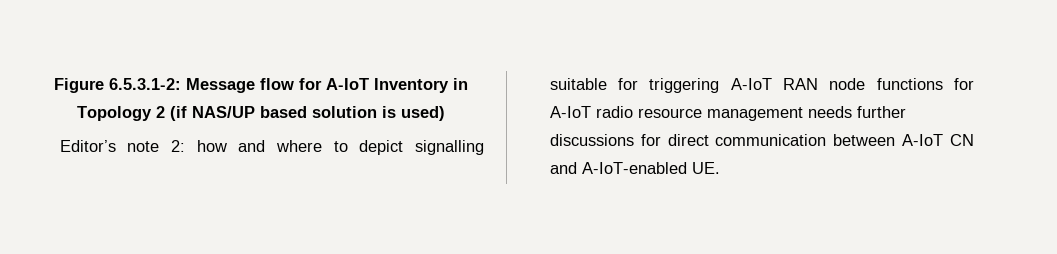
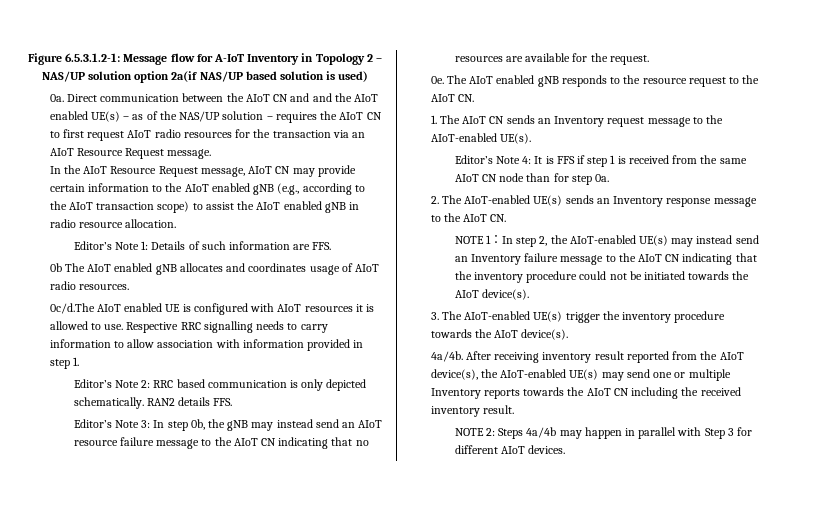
[108,78,181,90] 6.5.3.1-2: -> [65,53,121,62] 6.5.3.1.2-1:
[169,106,187,121] (if -> [376,58,383,62] [41,71,198,83] – NAS/UP solution option 2a(if
[59,140,484,155] [549,78,974,93] [549,106,906,121] [549,134,974,146] [549,162,720,174] Editor’s note 2: how and where to depict signalling suitable for triggering A-IoT RAN node functions for A-IoT radio resource management needs further discussions for direct communication between A-IoT CN and A-IoT-enabled UE. -> [49,93,379,102] [49,111,382,123] [49,129,366,141] [49,148,212,159] [49,165,356,177] [49,183,365,195] [49,201,360,213] [49,219,177,228] [73,241,332,250] [49,263,380,275] [49,281,130,290] [49,303,375,315] [49,321,328,333] [49,339,364,351] [49,357,80,369] [73,379,367,391] [73,397,233,409] [73,419,383,431] [73,437,369,449] [454,53,649,65] [430,75,760,87] [430,94,475,102] [430,115,724,127] [430,133,532,144] [454,155,747,167] [454,173,609,185] [430,195,757,207] [430,213,507,222] [454,235,759,247] [454,253,757,265] [454,271,750,283] [454,289,529,300] [430,311,726,323] [430,329,569,340] [430,351,744,363] [430,369,731,381] [430,387,741,399] [430,405,515,417] [454,427,753,439] [454,445,566,454] 0a. Direct communication between the AIoT CN and and the AIoT enabled UE(s) – as of the NAS/UP solution – requires the AIoT CN to first request AIoT radio resources for the transaction via an AIoT Resource Request message. // In the AIoT Resource Request message, AIoT CN may provide certain information to the AIoT enabled gNB (e.g., according to the AIoT transaction scope) to assist the AIoT enabled gNB in radio resource allocation. // Editor’s Note 1: Details of such information are FFS. // 0b The AIoT enabled gNB allocates and coordinates usage of AIoT radio resources. // 0c/d.The AIoT enabled UE is configured with AIoT resources it is allowed to use. Respective RRC signalling needs to carry information to allow association with information provided in step 1. // Editor’s Note 2: RRC based communication is only depicted schematically. RAN2 details FFS. // Editor’s Note 3: In step 0b, the gNB may instead send an AIoT resource failure message to the AIoT CN indicating that no resources are available for the request. // 0e. The AIoT enabled gNB responds to the resource request to the AIoT CN. // 1. The AIoT CN sends an Inventory request message to the AIoT-enabled UE(s). // Editor’s Note 4: It is FFS if step 1 is received from the same AIoT CN node than for step 0a. // 2. The AIoT-enabled UE(s) sends an Inventory response message to the AIoT CN. // NOTE 1：In step 2, the AIoT-enabled UE(s) may instead send an Inventory failure message to the AIoT CN indicating that the inventory procedure could not be initiated towards the AIoT device(s). // 3. The AIoT-enabled UE(s) trigger the inventory procedure towards the AIoT device(s). // 4a/4b. After receiving inventory result reported from the AIoT device(s), the AIoT-enabled UE(s) may send one or multiple Inventory reports towards the AIoT CN including the received inventory result. // NOTE 2: Steps 4a/4b may happen in parallel with Step 3 for different AIoT devices.

